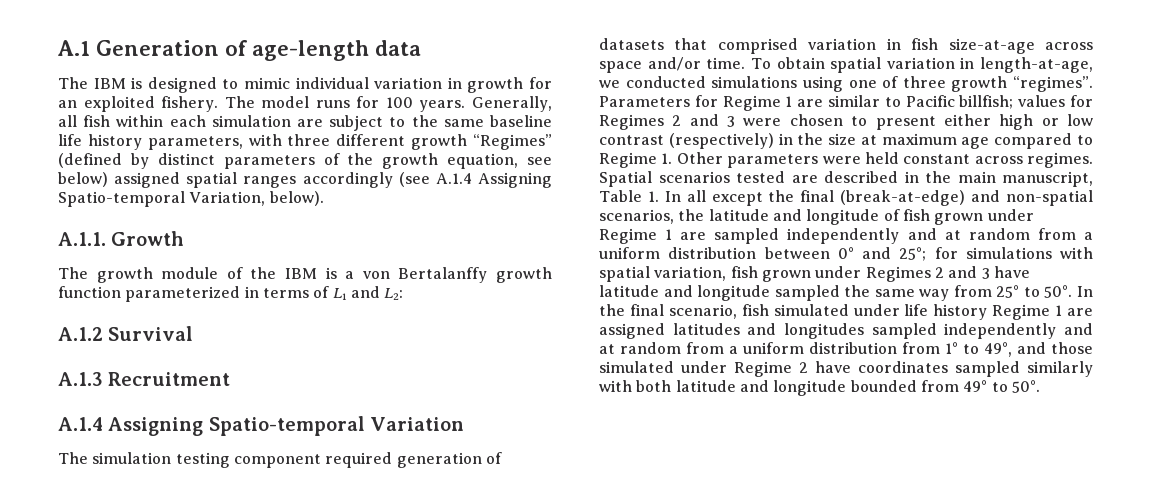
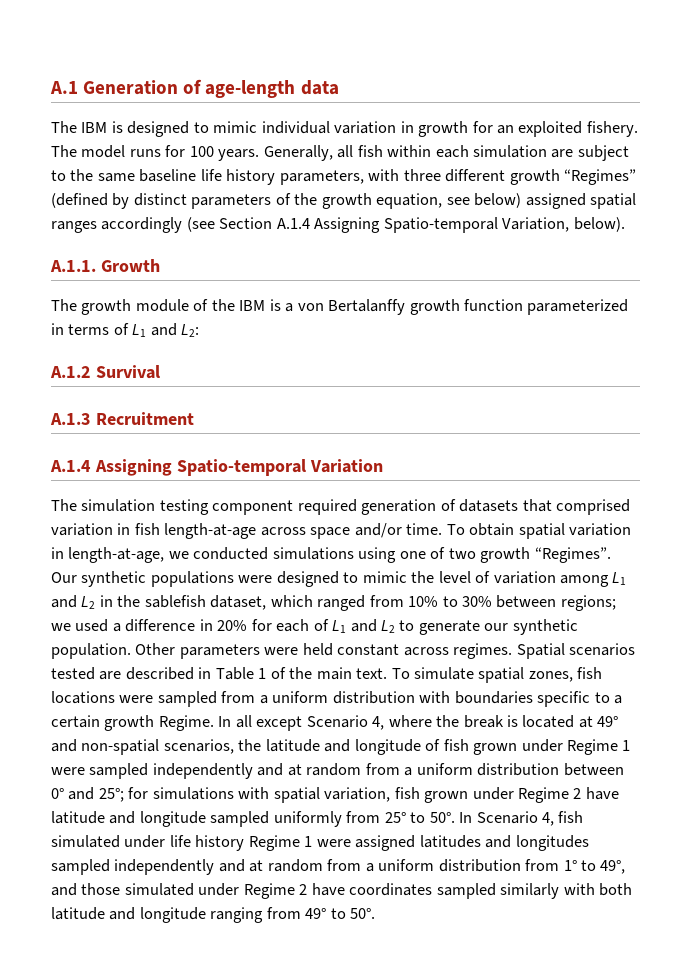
(430, 179) none -> [219,217,273,229] Section
[948,38,1035,54] size-at-age -> [164,523,257,539] length-at-age
[902,76,1094,92] [599,95,1093,111] [599,114,1093,130] [599,133,1093,149] [599,152,673,168] three growth “regimes”. Parameters for Regime 1 are similar to Pacific billfish; values for Regimes 2 and 3 were chosen to present either high or low contrast (respectively) in the size at maximum age compared to Regime 1. -> [448,547,611,563] [51,571,627,587] [51,595,616,611] [51,619,578,635] [51,643,131,659] two growth “Regimes”. Our synthetic populations were designed to mimic the level of variation among L1 and L2 in the sablefish dataset, which ranged from 10% to 30% between regions; we used a difference in 20% for each of L1 and L2 to generate our synthetic population.
[925,171,1093,187] [599,190,966,206] the main manuscript, Table 1. In all except the final (break-at-edge) -> [215,667,603,683] [51,691,623,707] [51,715,619,731] Table 1 of the main text. To simulate spatial zones, fish locations were sampled from a uniform distribution with boundaries specific to a certain growth Regime. In all except Scenario 4, where the break is located at 49°
[680,232,707,240] are -> [51,767,85,775] were
[865,266,990,282] Regimes 2 and 3 -> [518,787,582,803] Regime 2
[844,285,950,301] the same way -> [273,811,342,827] uniformly
[599,304,737,319] the final scenario, -> [476,811,555,826] Scenario 4,
[1067,308,1093,316] are -> [316,839,351,847] were
[850,380,917,392] bounded -> [210,907,264,923] ranging

